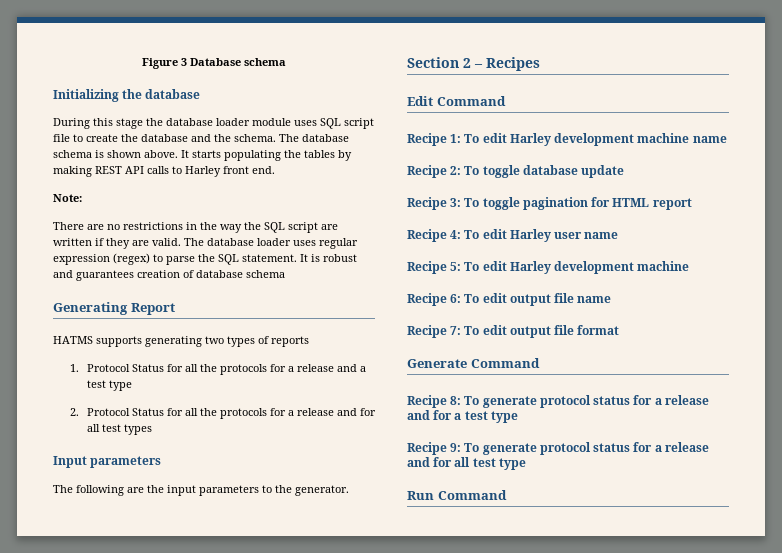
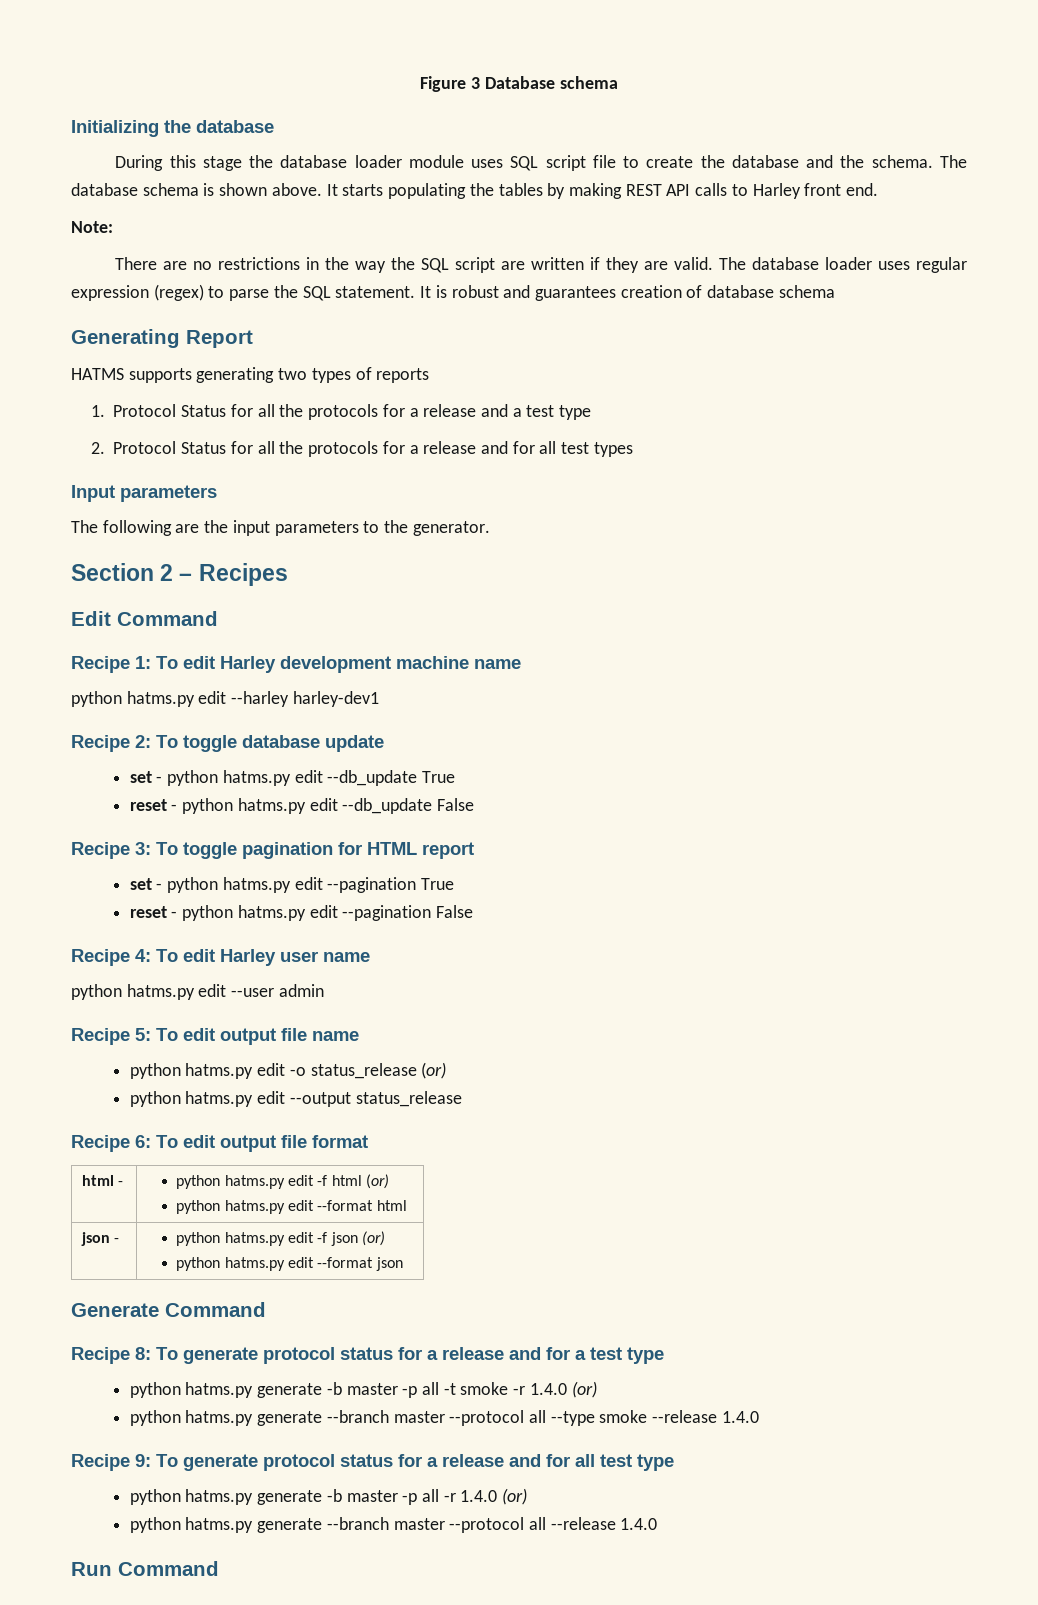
(727, 139) none -> [71,691,379,707] // python hatms.py edit --harley harley-dev1
(625, 171) none -> [129,770,455,786] [129,798,474,814] // set - python hatms.py edit --db_update True // reset - python hatms.py edit --db_update False
(692, 204) none -> [129,877,454,893] [129,905,473,921] // set - python hatms.py edit --pagination True // reset - python hatms.py edit --pagination False
(619, 235) none -> [71,984,324,1000] // python hatms.py edit --user admin
[509,261,690,274] Harley development machine -> [220,1028,359,1045] [129,1062,447,1079] [129,1091,462,1107] output file name // python hatms.py edit -o status_release (or) // python hatms.py edit --output status_release
[577,296,612,303] [407,325,620,338] name // Recipe 7: To edit output file format -> [312,1135,368,1148] [81,1175,124,1186] [176,1174,389,1189] [176,1200,407,1214] [80,1232,120,1246] [176,1231,385,1246] [176,1257,403,1271] format // html - | python hatms.py edit -f html (or) // python hatms.py edit --format html // json - | python hatms.py edit -f json (or) // python hatms.py edit --format json
(518, 417) none -> [129,1381,597,1398] [129,1410,759,1426] // python hatms.py generate -b master -p all -t smoke -r 1.4.0 (or) // python hatms.py generate --branch master --protocol all --type smoke --release 1.4.0
(526, 464) none -> [129,1488,528,1505] [129,1517,658,1533] // python hatms.py generate -b master -p all -r 1.4.0 (or) // python hatms.py generate --branch master --protocol all --release 1.4.0

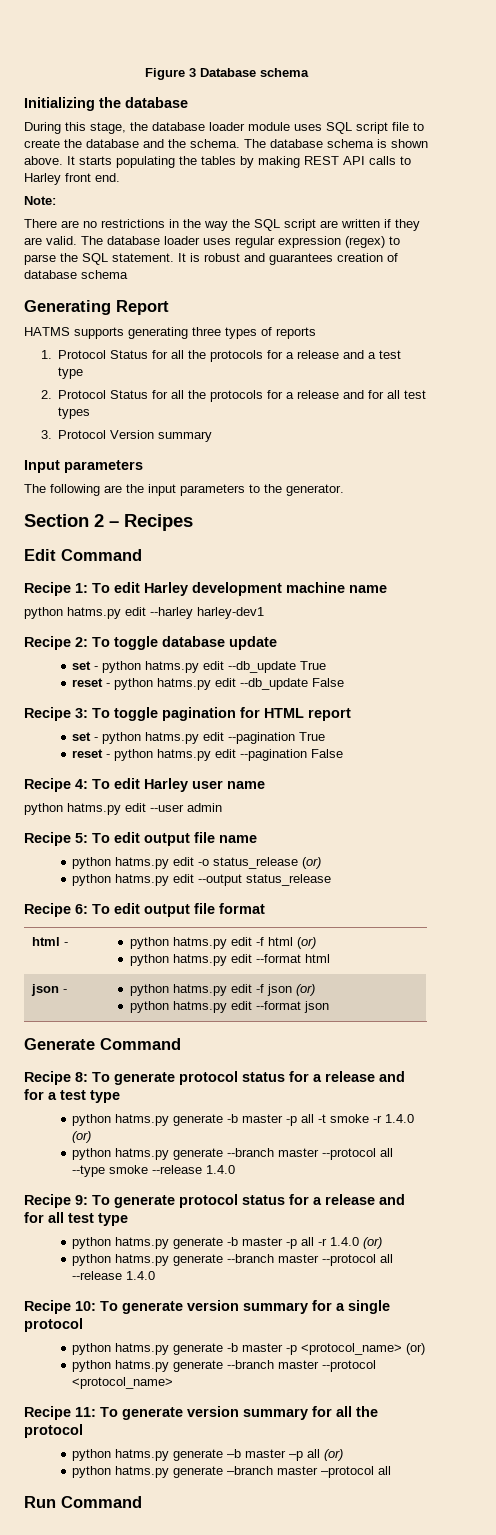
[202,156,242,171] stage -> [90,122,126,134] stage,
[278,368,308,380] two -> [192,327,221,336] three
(633, 449) none -> [40,430,213,442] // 3. Protocol Version summary
(658, 1524) none -> [24,1300,390,1314] [24,1318,83,1332] [72,1343,426,1355] [72,1360,377,1372] [72,1377,174,1389] [24,1406,378,1420] [24,1424,83,1438] [72,1449,344,1461] [72,1466,392,1478] // Recipe 10: To generate version summary for a single protocol // python hatms.py generate -b master -p <protocol_name> (or) // python hatms.py generate --branch master --protocol <protocol_name> // Recipe 11: To generate version summary for all the protocol // python hatms.py generate –b master –p all (or) // python hatms.py generate –branch master –protocol all

